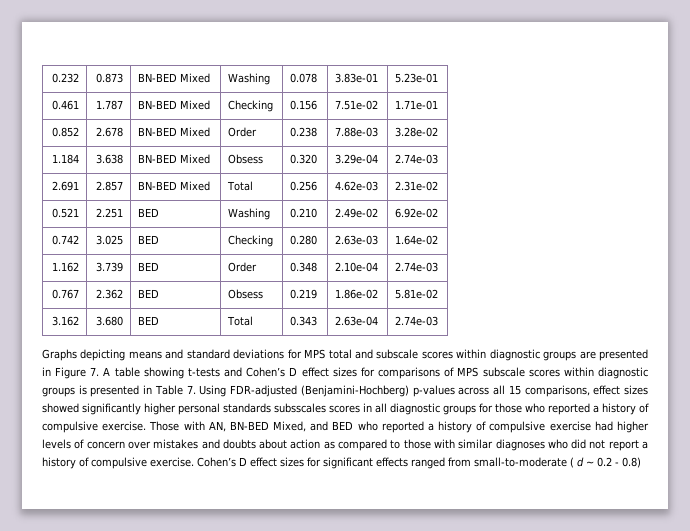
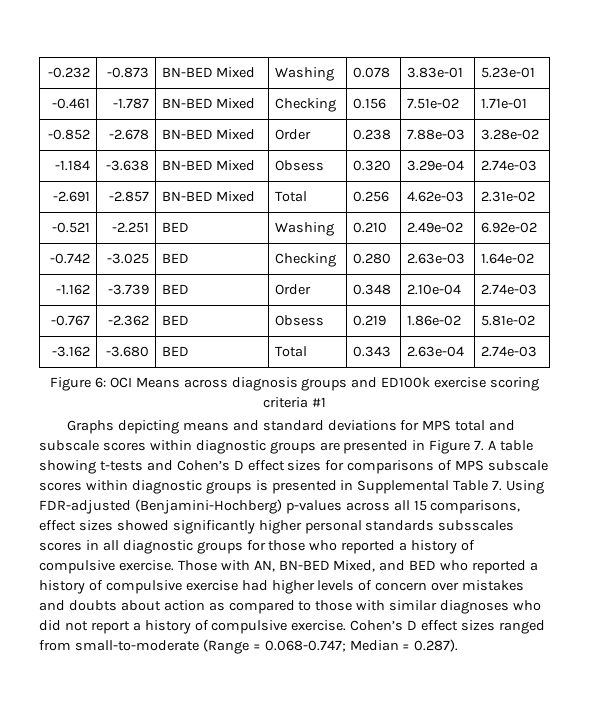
[51,73,79,83] [95,73,123,83] 0.232 | 0.873 -> [48,67,91,78] [107,67,150,78] -0.232 | -0.873
[51,100,79,110] [95,100,123,110] 0.461 | 1.787 -> [52,98,91,109] [113,98,150,109] -0.461 | -1.787
[51,127,79,137] [95,127,123,137] 0.852 | 2.678 -> [48,129,91,140] [109,129,150,140] -0.852 | -2.678
[51,154,79,164] [95,154,123,164] 1.184 | 3.638 -> [55,160,91,171] [106,160,150,171] -1.184 | -3.638
[51,181,79,191] [95,181,123,191] 2.691 | 2.857 -> [53,191,91,202] [109,191,150,202] -2.691 | -2.857
[51,208,79,218] [95,208,123,218] 0.521 | 2.251 -> [52,222,91,233] [112,222,150,233] -0.521 | -2.251
[51,235,79,245] [95,235,123,245] 0.742 | 3.025 -> [50,253,91,264] [107,253,150,264] -0.742 | -3.025
[51,262,79,272] [95,262,123,272] 1.162 | 3.739 -> [56,284,91,295] [108,284,150,295] -1.162 | -3.739
[51,289,79,299] [95,289,123,299] 0.767 | 2.362 -> [51,315,91,326] [108,315,150,326] -0.767 | -2.362
[51,316,79,326] [95,316,123,326] 3.162 | 3.680 -> [52,346,91,357] [106,346,150,357] -3.162 | -3.680
(439, 321) none -> [49,377,540,391] [263,397,326,408] // Figure 6: OCI Means across diagnosis groups and ED100k exercise scoring criteria #1
(153, 389) none -> [357,480,450,494] Supplemental
[307,457,641,469] for significant effects ranged from small-to-moderate ( d ~ 0.2 - 0.8) -> [498,620,545,634] [39,639,459,654] ranged from small-to-moderate (Range = 0.068-0.747; Median = 0.287).

